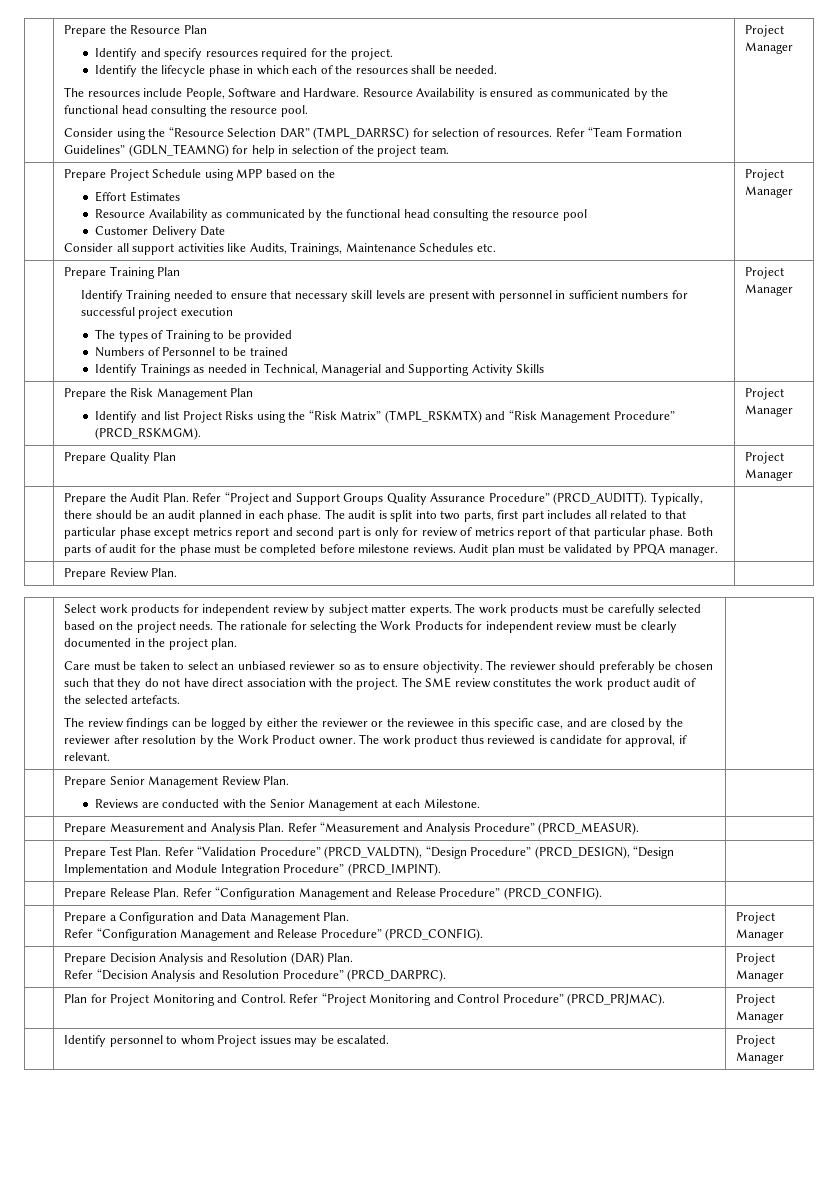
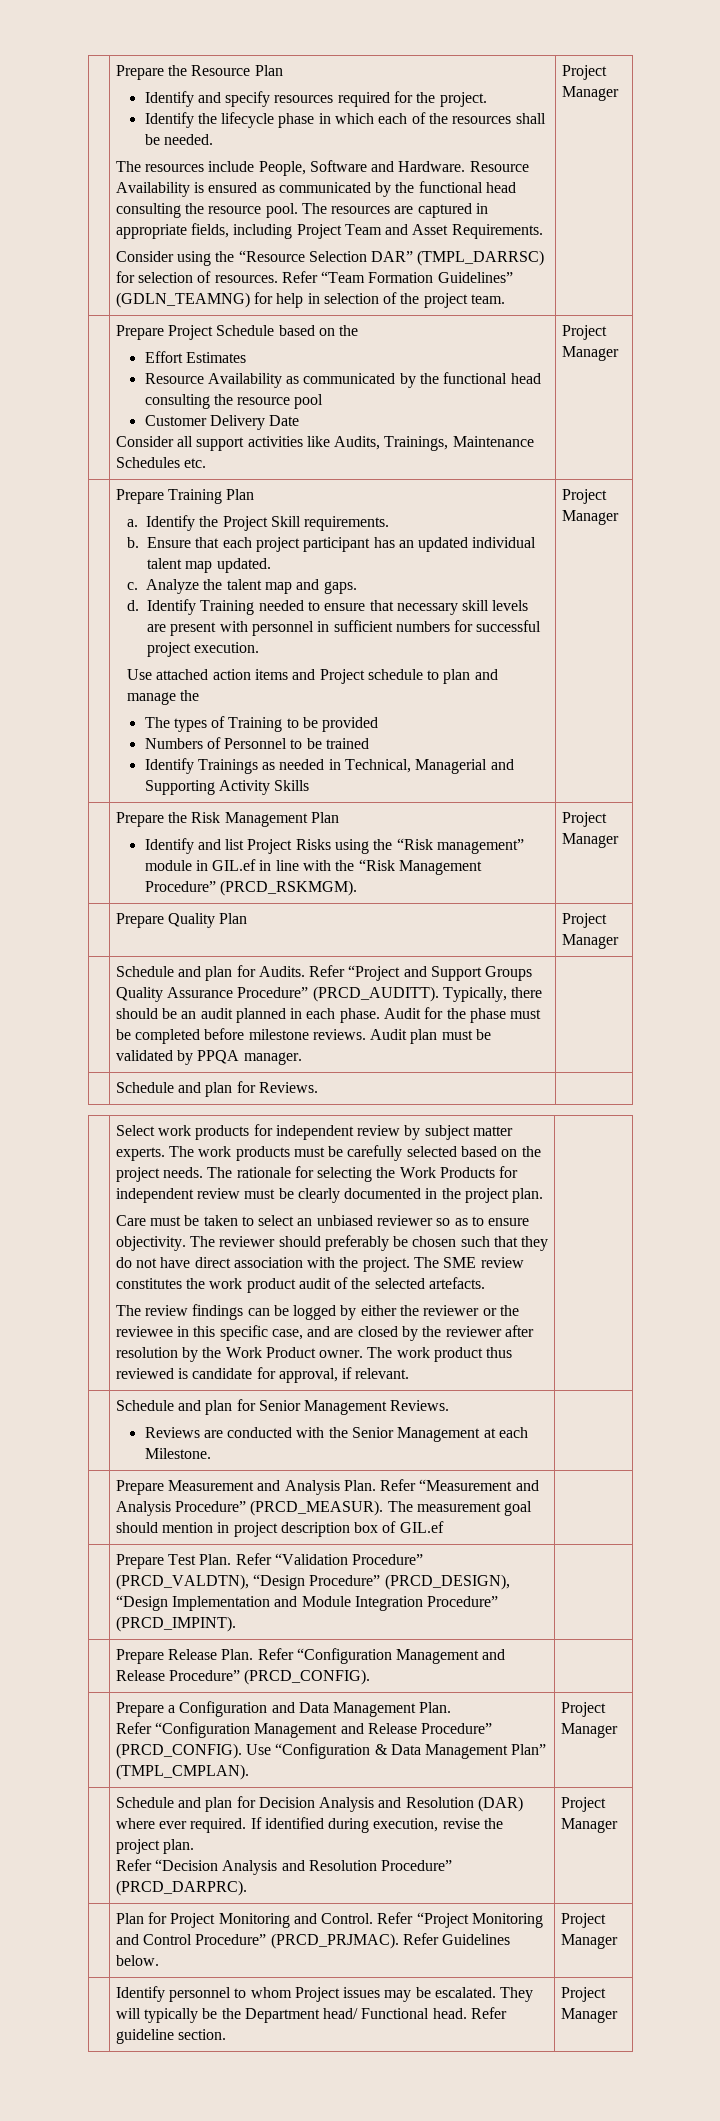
(308, 111) none -> [301,203,489,218] [115,223,543,239] The resources are captured in appropriate fields, including Project Team and Asset Requirements.
[204,169,263,181] using MPP -> (275, 330) none
(181, 271) none -> [126,515,390,531] [126,537,537,552] [146,558,271,573] [126,579,357,594] [126,600,139,611] a. Identify the Project Skill requirements. // b. Ensure that each project participant has an updated individual talent map updated. // c. Analyze the talent map and gaps. // d.
[180,307,233,316] execution -> [194,642,260,653] [126,669,498,684] [126,690,200,705] execution. // Use attached action items and Project schedule to plan and manage the
[340,410,506,423] Matrix” (TMPL_RSKMTX) and -> [437,839,525,854] [144,859,355,871] management” module in GIL.ef in line with the
[64,493,189,505] Prepare the Audit Plan. -> [115,965,305,981] Schedule and plan for Audits.
[324,509,687,522] [64,527,713,539] [64,544,137,556] The audit is split into two parts, first part includes all related to that particular phase except metrics report and second part is only for review of metrics report of that particular phase. Both parts of audit -> [384,1008,422,1019] Audit
[64,568,178,580] Prepare Review Plan. -> [115,1081,318,1097] Schedule and plan for Reviews.
[64,776,290,788] Prepare Senior Management Review Plan. -> [115,1399,450,1415] Schedule and plan for Senior Management Reviews.
(640, 828) none -> [387,1501,533,1516] [115,1521,444,1537] The measurement goal should mention in project description box of GIL.ef
[736,912,776,924] [736,929,785,941] [64,953,107,965] | Project Manager // | Prepare -> [245,1743,547,1759] [115,1764,249,1780] [560,1702,606,1717] [560,1723,618,1738] [115,1796,256,1812] Use “Configuration & Data Management Plan” (TMPL_CMPLAN). | Project Manager // | Schedule and plan for
[327,953,354,962] Plan. -> [115,1817,504,1833] [115,1839,194,1854] where ever required. If identified during execution, revise the project plan.
(666, 999) none -> [402,1933,511,1945] [115,1955,159,1966] Refer Guidelines below.
(390, 1039) none -> [500,1987,534,2002] [115,2007,508,2023] [115,2029,226,2044] They will typically be the Department head/ Functional head. Refer guideline section.

